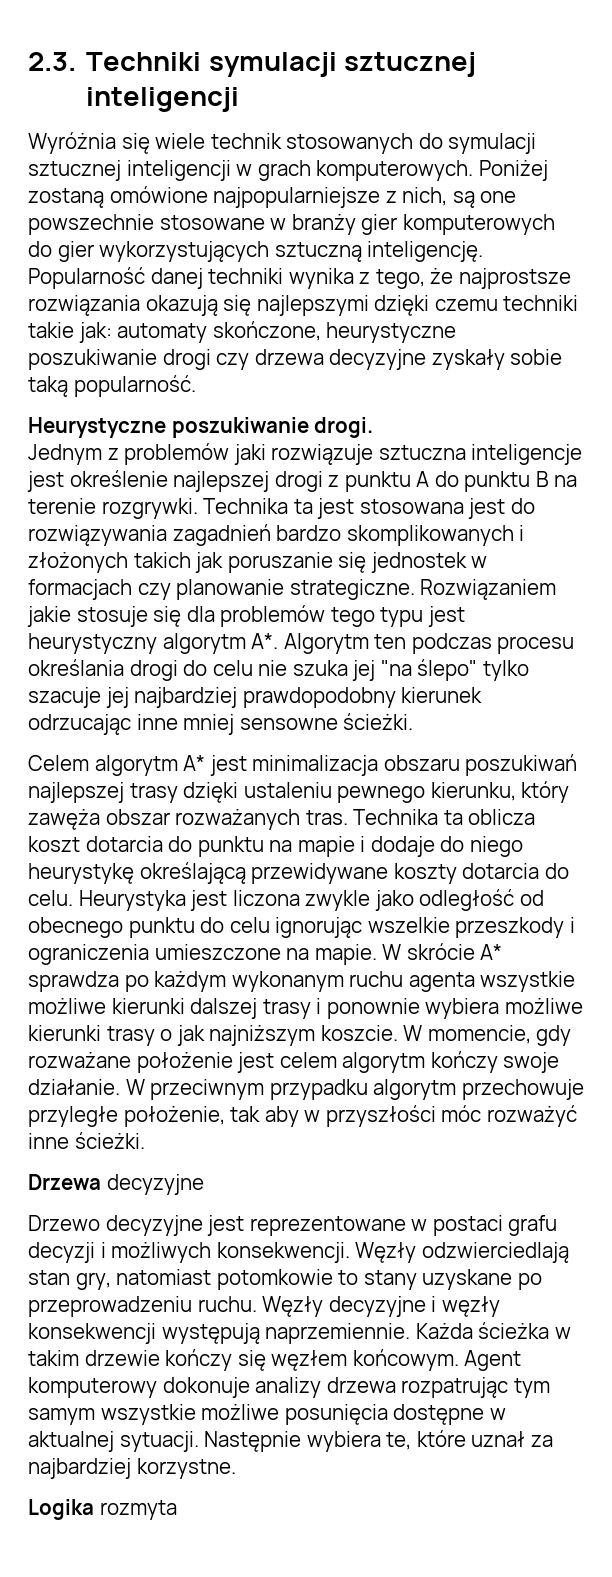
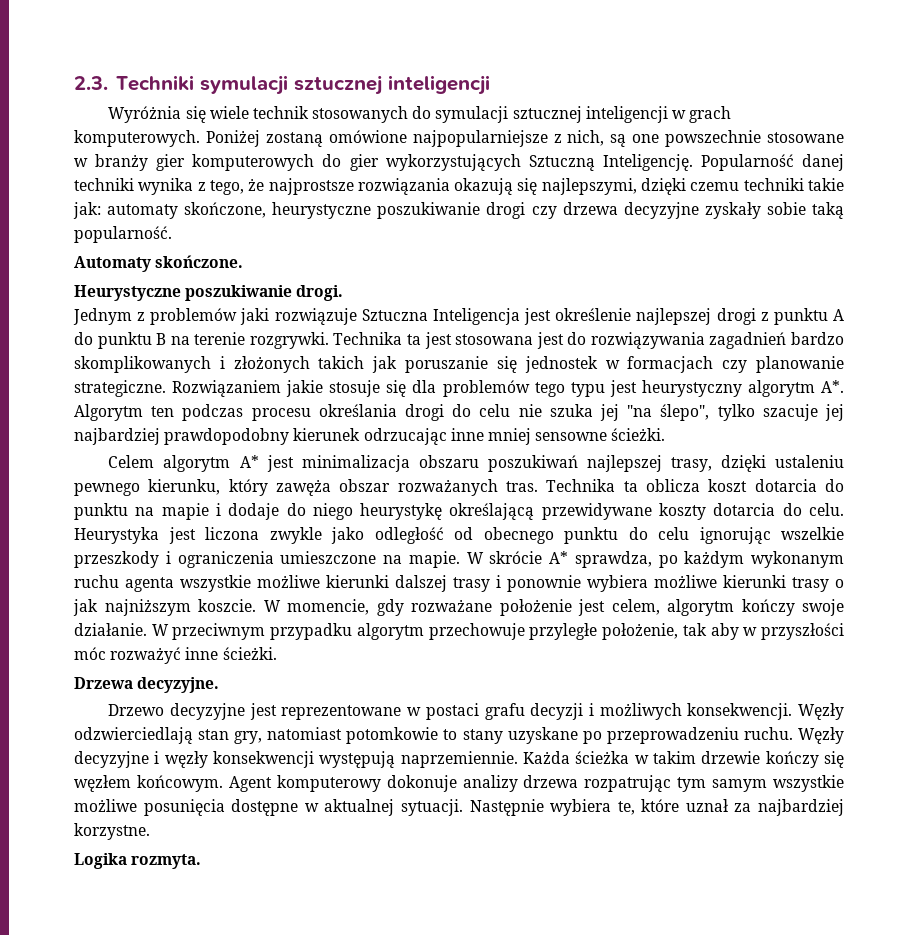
[274,241,484,262] sztuczną inteligencję. -> [528,154,693,171] Sztuczną Inteligencję.
[256,295,369,316] najlepszymi -> [541,178,637,195] najlepszymi,
(196, 386) none -> [74,255,244,272] // Automaty skończone.
[378,444,583,465] sztuczna inteligencje -> [361,308,520,325] Sztuczna Inteligencja
[417,659,478,681] ślepo" -> [660,404,710,421] ślepo",
[129,783,178,803] trasy -> [670,457,712,472] trasy,
[28,971,119,992] sprawdza -> [574,551,652,568] sprawdza,
[279,1052,337,1068] celem -> [611,599,660,615] celem,
[106,1174,204,1195] decyzyjne -> [137,677,220,693] decyzyjne.
[99,1500,177,1520] rozmyta -> [131,854,202,869] rozmyta.

